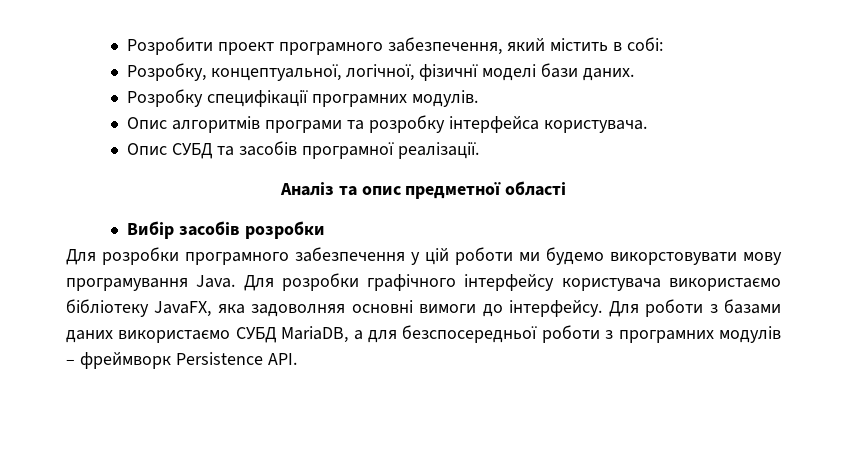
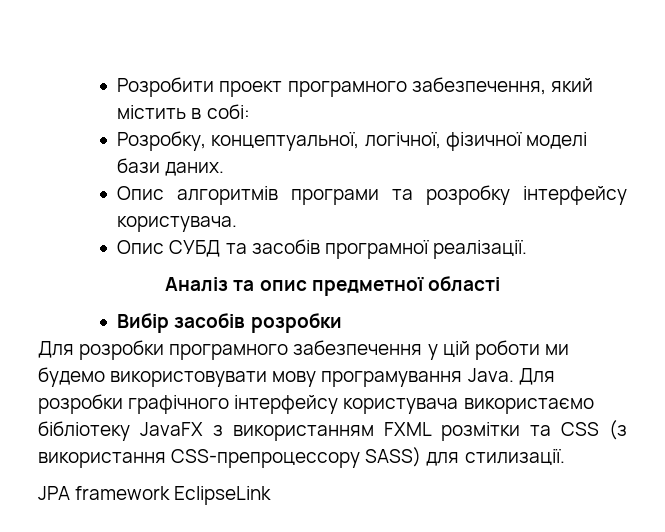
[419,64,479,81] фізичнї -> [445,132,522,151] фізичної
[127,89,479,107] // Розробку специфікації програмних модулів. -> (225, 169) none
[448,116,539,133] інтерфейса -> [523,186,627,205] інтерфейсу
[610,252,737,265] викорстовувати -> [110,371,268,387] використовувати
[154,299,781,317] [66,325,781,343] [66,352,297,369] JavaFX, яка задоволняя основні вимоги до інтерфейсу. Для роботи з базами даних використаємо СУБД MariaDB, а для безспосередньої роботи з програмних модулів – фреймворк Persistence API. -> [139,420,627,441] [38,447,565,468] [38,486,272,505] JavaFX з використанням FXML розмітки та CSS (з використання CSS-препроцессору SASS) для стилизації. // JPA framework EclipseLink

